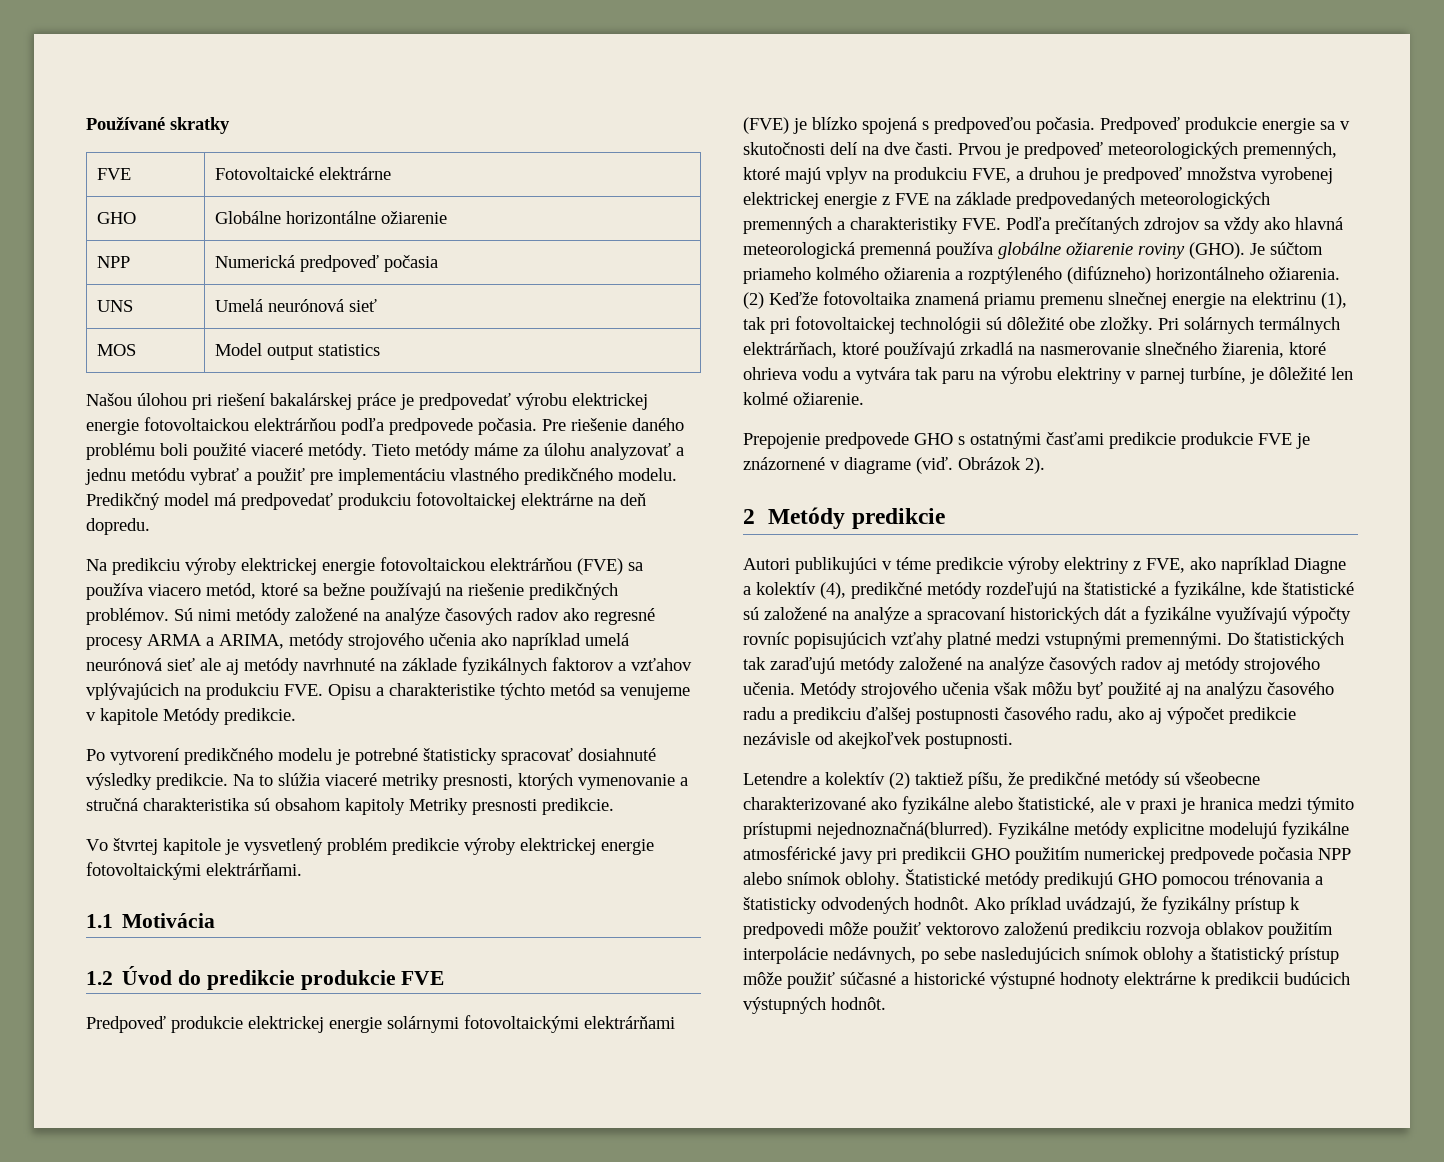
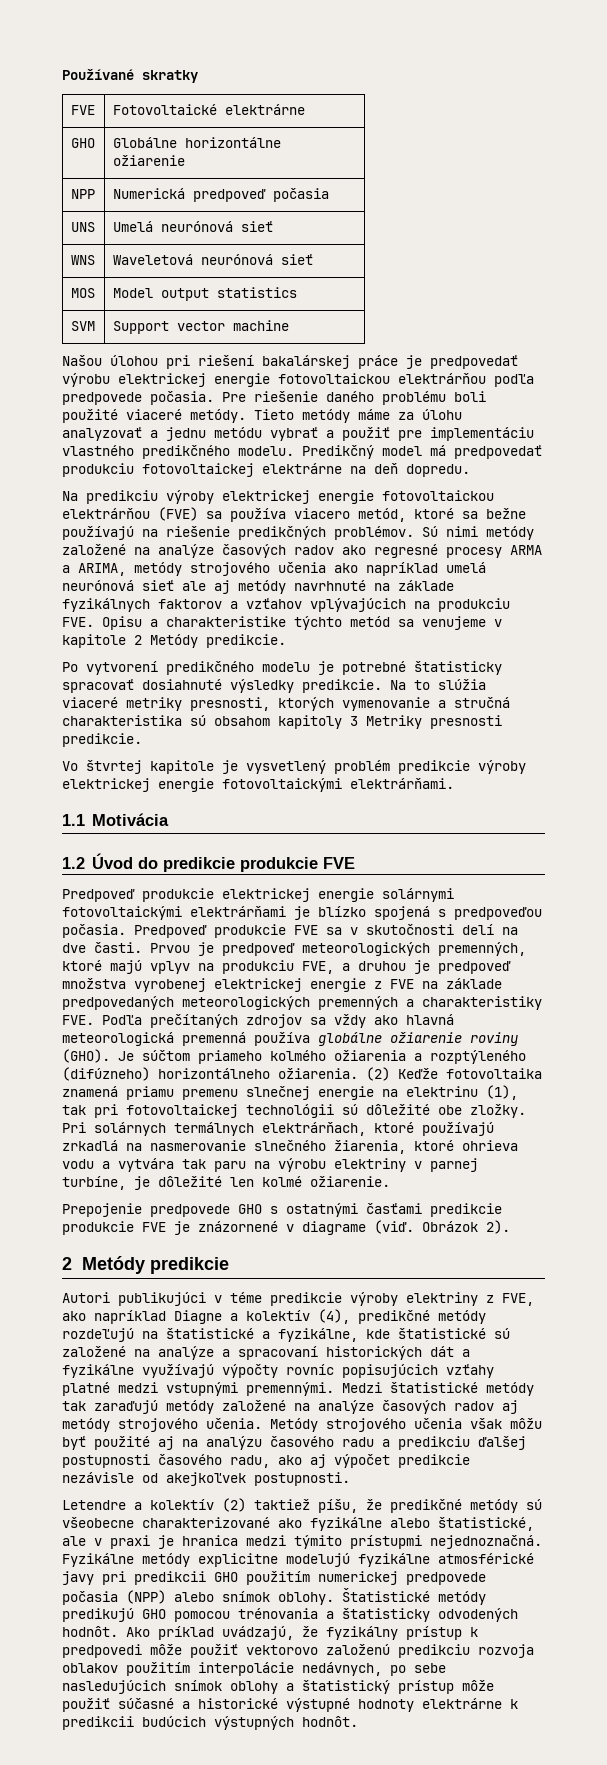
(377, 305) none -> [70,255,95,265] [112,254,313,265] // WNS | Waveletová neurónová sieť
(380, 350) none -> [70,321,95,331] [112,320,289,334] // SVM | Support vector machine
(158, 716) none -> [134,635,142,645] 2
(405, 806) none -> [350,716,358,726] 3
[743,117,789,134] (FVE) -> (286, 911) none
[1262,118,1315,134] energie -> [294,925,318,935] FVE
[1227,632,1344,649] Do štatistických -> [342,1382,534,1396] Medzi štatistické metódy
[817,822,993,839] nejednoznačná(blurred). -> [430,1535,542,1549] nejednoznačná.
[1318,848,1351,860] NPP -> [126,1590,166,1604] (NPP)

